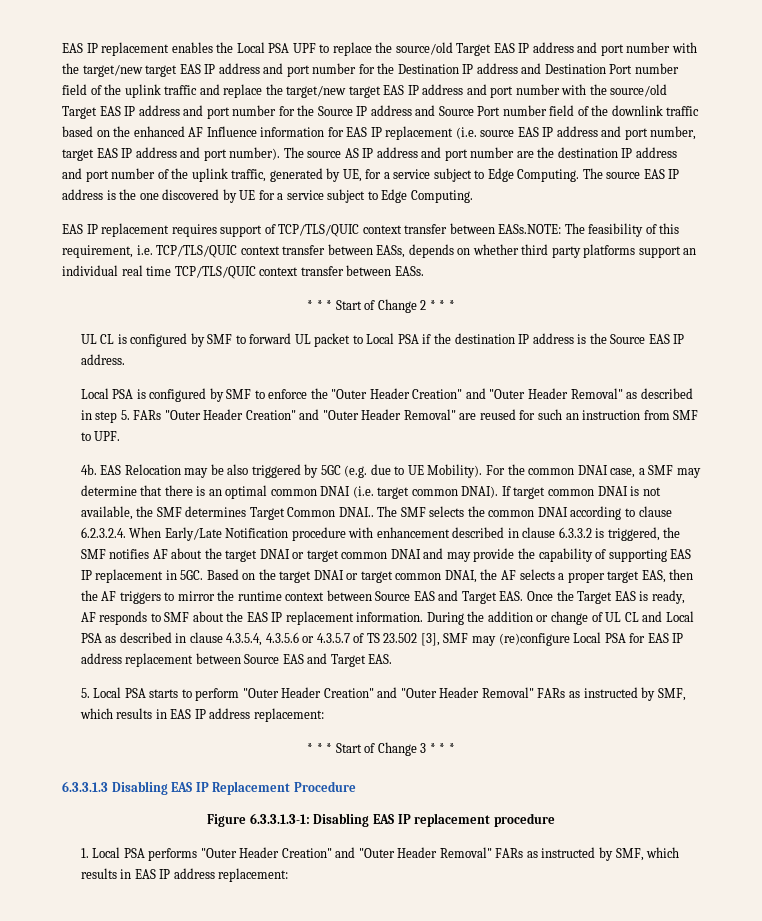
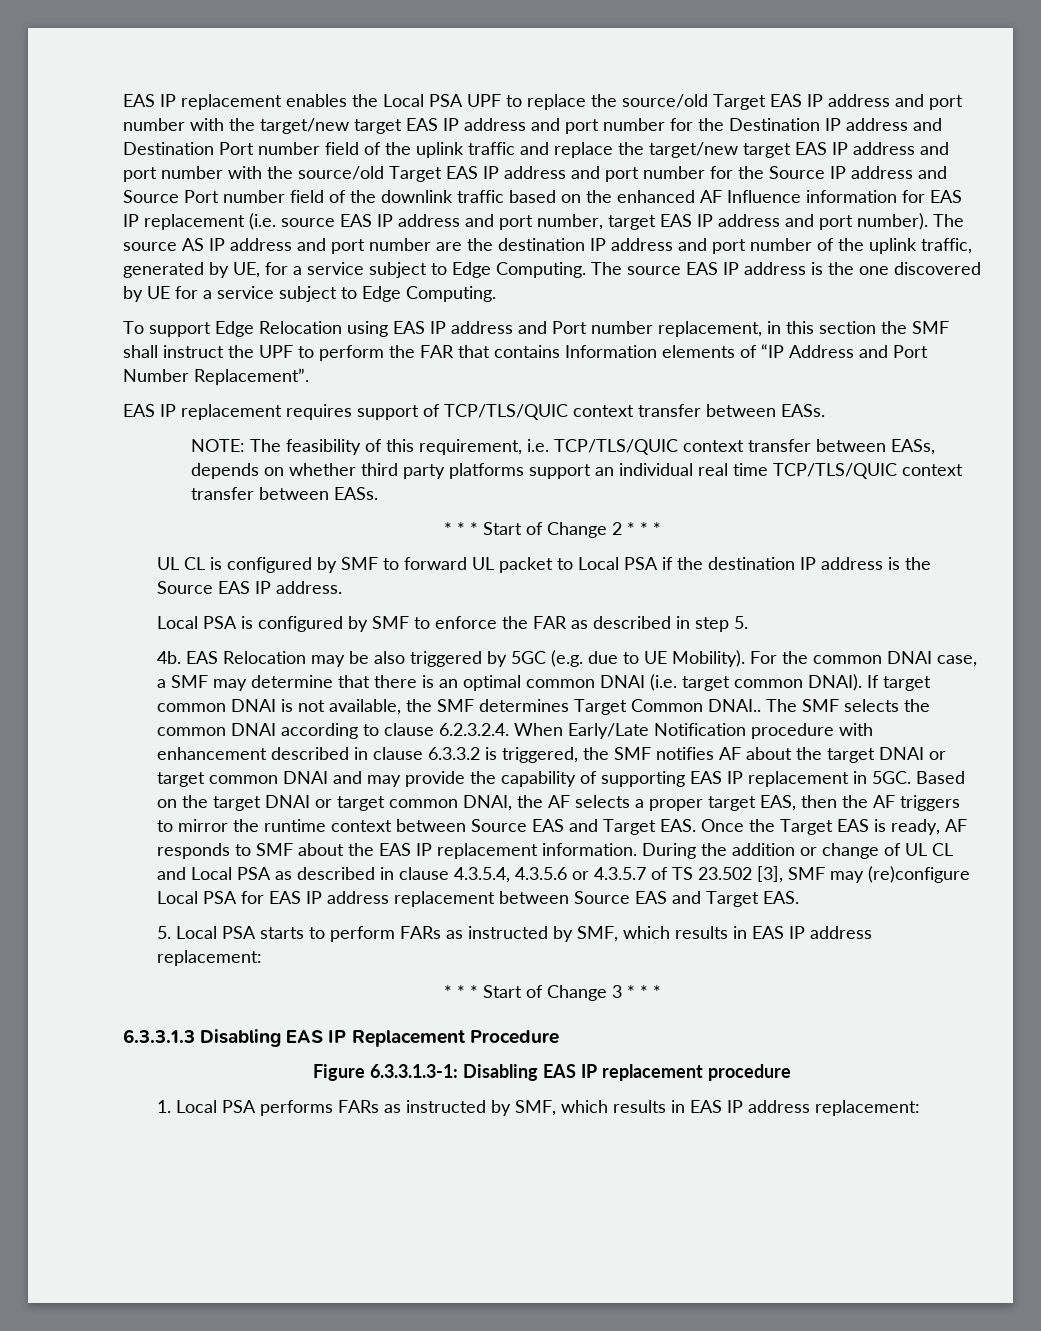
(473, 196) none -> [123,321,949,337] [123,344,928,361] [123,368,309,385] // To support Edge Relocation using EAS IP address and Port number replacement, in this section the SMF shall instruct the UPF to perform the FAR that contains Information elements of “IP Address and Port Number Replacement”.
[498,224,562,234] EASs.NOTE: -> [781,404,825,417] [191,439,246,452] EASs. // NOTE:
[331,388,623,399] "Outer Header Creation" and "Outer Header Removal" -> [533,616,568,629] FAR
[133,409,699,420] [80,431,121,441] FARs "Outer Header Creation" and "Outer Header Removal" are reused for such an instruction from SMF to UPF. -> (749, 622) none
[242,687,534,698] "Outer Header Creation" and "Outer Header Removal" -> (396, 934) none
[200,847,492,858] "Outer Header Creation" and "Outer Header Removal" -> (334, 1108) none

